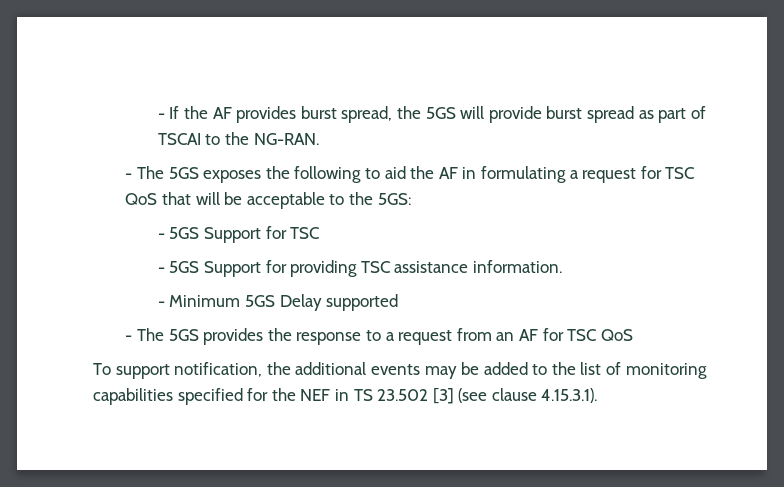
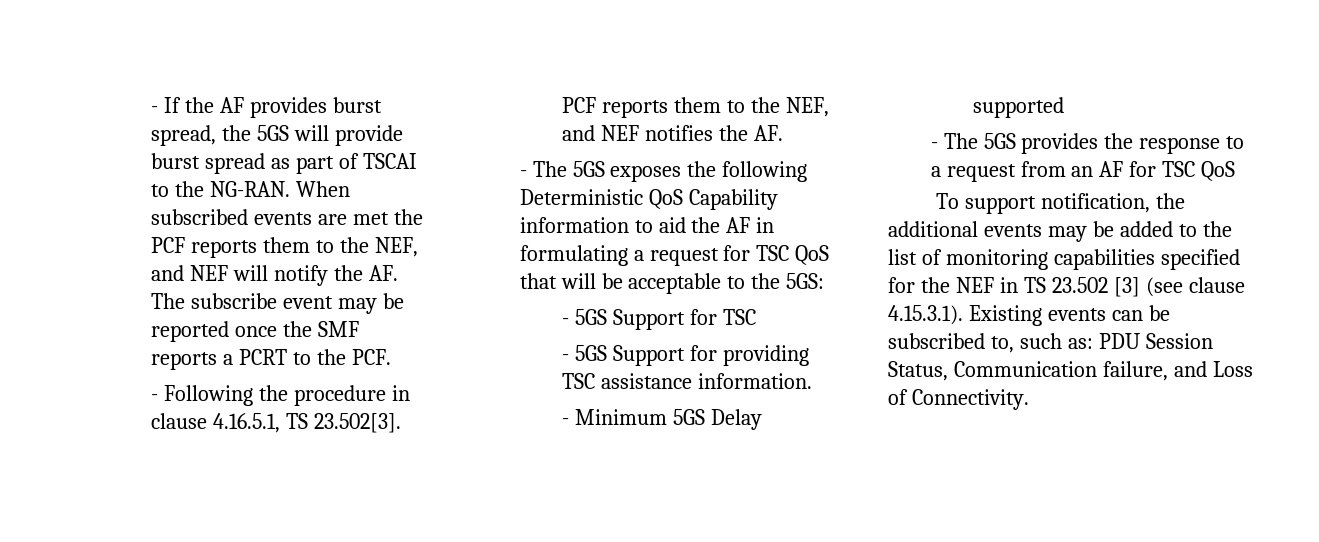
(319, 139) none -> [296,181,351,197] [151,209,424,225] [151,237,418,258] [151,265,398,286] [151,293,405,314] [151,321,360,342] [151,349,391,370] [151,385,411,406] [151,413,402,433] [562,97,829,118] [562,125,784,141] When subscribed events are met the PCF reports them to the NEF, and NEF will notify the AF. The subscribe event may be reported once the SMF reports a PCRT to the PCF. // - Following the procedure in clause 4.16.5.1, TS 23.502[3]. PCF reports them to the NEF, and NEF notifies the AF.
(362, 174) none -> [519,189,778,210] [519,217,629,233] Deterministic QoS Capability information
(598, 395) none -> [968,305,1170,326] [888,333,1213,353] [888,361,1253,381] [888,389,1029,410] Existing events can be subscribed to, such as: PDU Session Status, Communication failure, and Loss of Connectivity.

